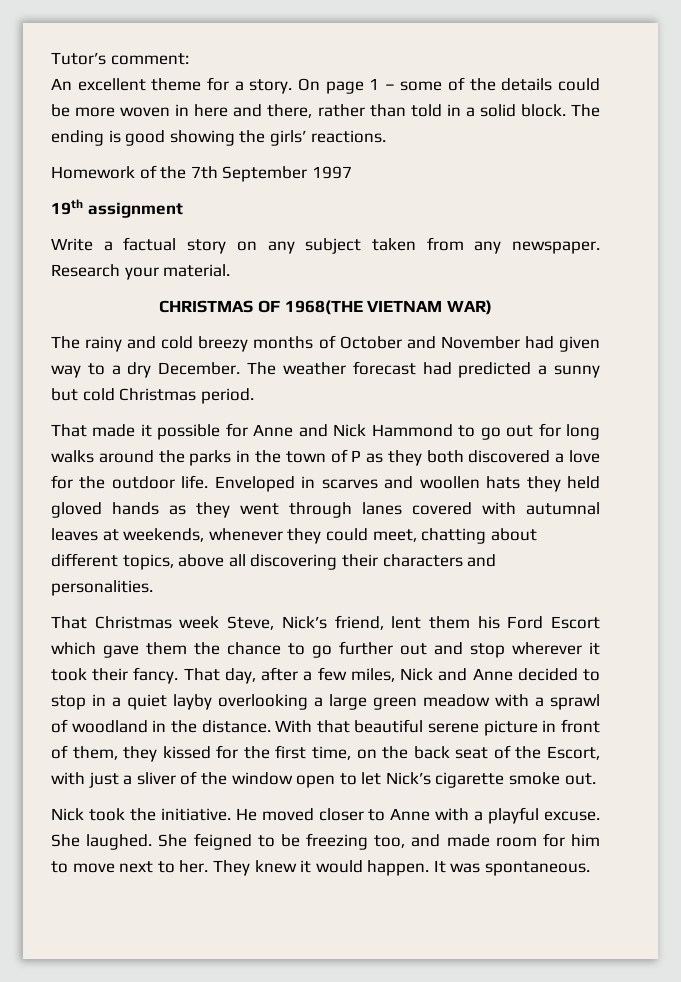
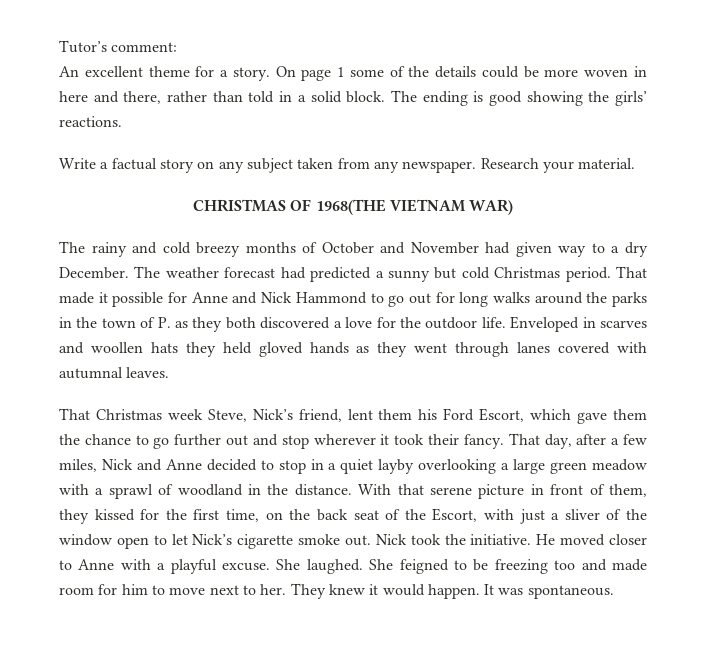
[384,84,395,90] – -> (345, 72) none
[51,165,352,182] [51,199,183,218] // Homework of the 7th September 1997 // 19th assignment -> (122, 121) none
(254, 396) // -> (611, 274) none
[351,450,362,462] P -> [157,317,171,328] P.
[51,528,537,544] [51,553,497,570] [51,580,153,596] leaves at weekends, whenever they could meet, chatting about different topics, above all discovering their characters and personalities. -> [126,367,170,378] leaves.
[550,616,600,629] Escort -> [479,408,525,422] Escort,
[354,719,424,733] beautiful -> (424, 489) none
(596, 779) // -> (371, 540) none
[374,835,406,848] too, -> [554,560,576,570] too

